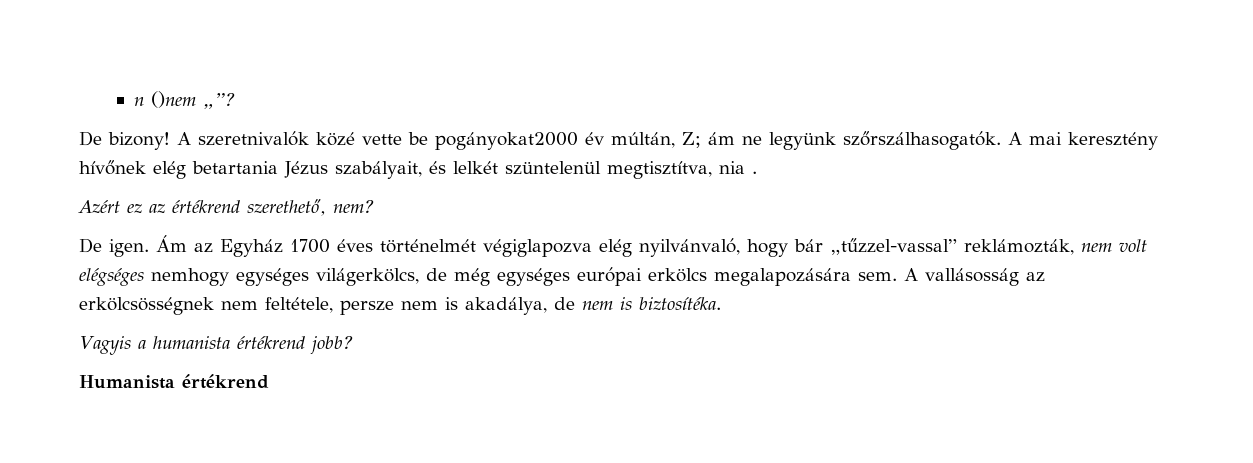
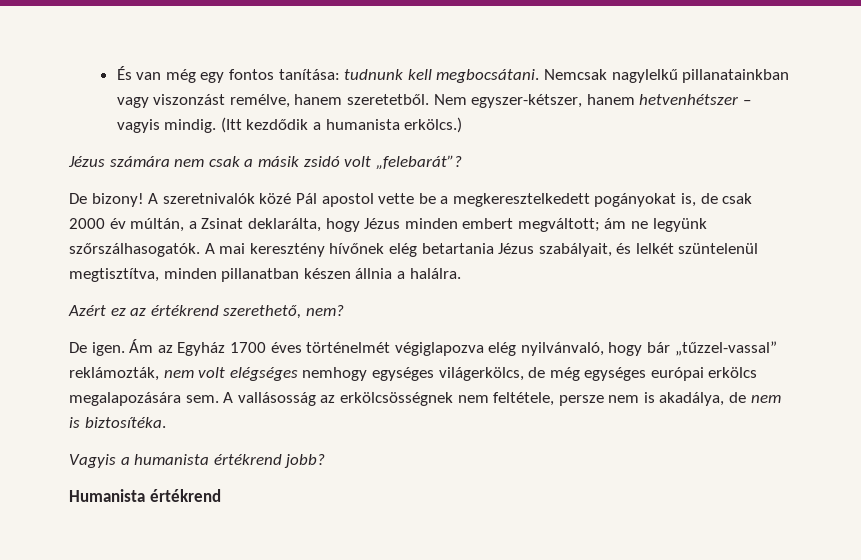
[134,91,237,109] n ()nem „”? -> [116,66,790,83] [116,94,751,108] [116,117,463,133] [68,155,462,170] És van még egy fontos tanítása: tudnunk kell megbocsátani. Nemcsak nagylelkű pillanatainkban vagy viszonzást remélve, hanem szeretetből. Nem egyszer-kétszer, hanem hetvenhétszer – vagyis mindig. (Itt kezdődik a humanista erkölcs.) // Jézus számára nem csak a másik zsidó volt „felebarát”?
[362,132,701,150] vette be pogányokat2000 év múltán, Z; -> [295,193,753,207] [69,218,600,232] Pál apostol vette be a megkeresztelkedett pogányokat is, de csak 2000 év múltán, a Zsinat deklarálta, hogy Jézus minden embert megváltott;
[719,161,757,174] nia . -> [163,268,461,282] minden pillanatban készen állnia a halálra.

